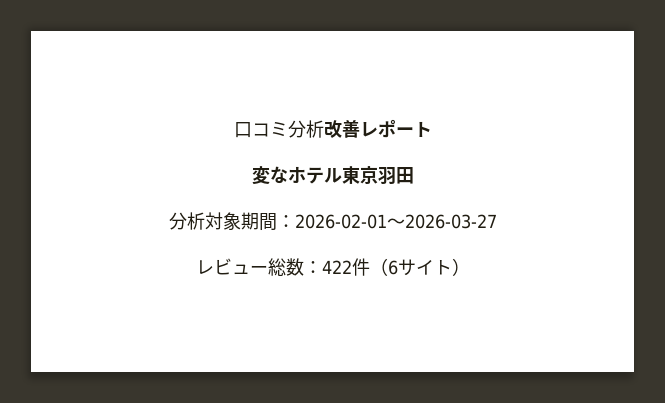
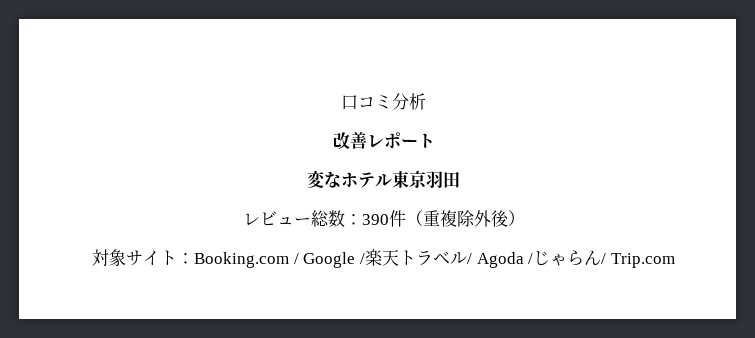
(324, 129) none -> (426, 101) //
[168,212,497,231] [195,258,470,276] 分析対象期間：2026-02-01〜2026-03-27 // レビュー総数：422件（6サイト） -> [242,210,525,227] [92,249,675,268] レビュー総数：390件（重複除外後） // 対象サイト：Booking.com / Google /楽天トラベル/ Agoda /じゃらん/ Trip.com

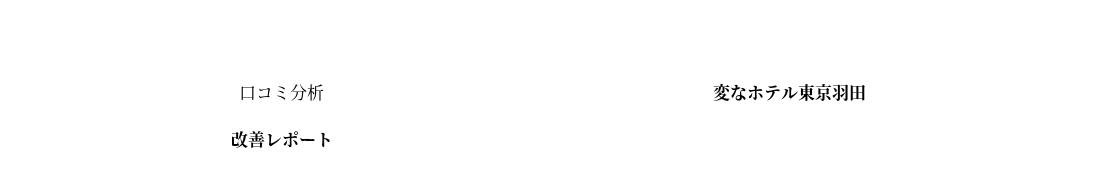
[242,210,525,227] [92,249,675,268] // レビュー総数：390件（重複除外後） // 対象サイト：Booking.com / Google /楽天トラベル/ Agoda /じゃらん/ Trip.com -> (866, 92) none

